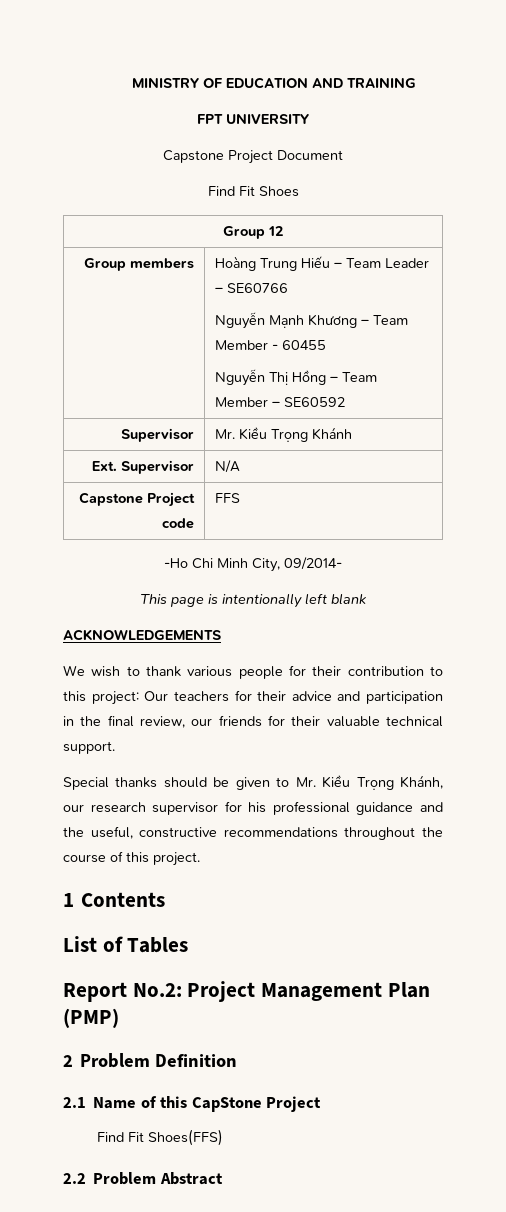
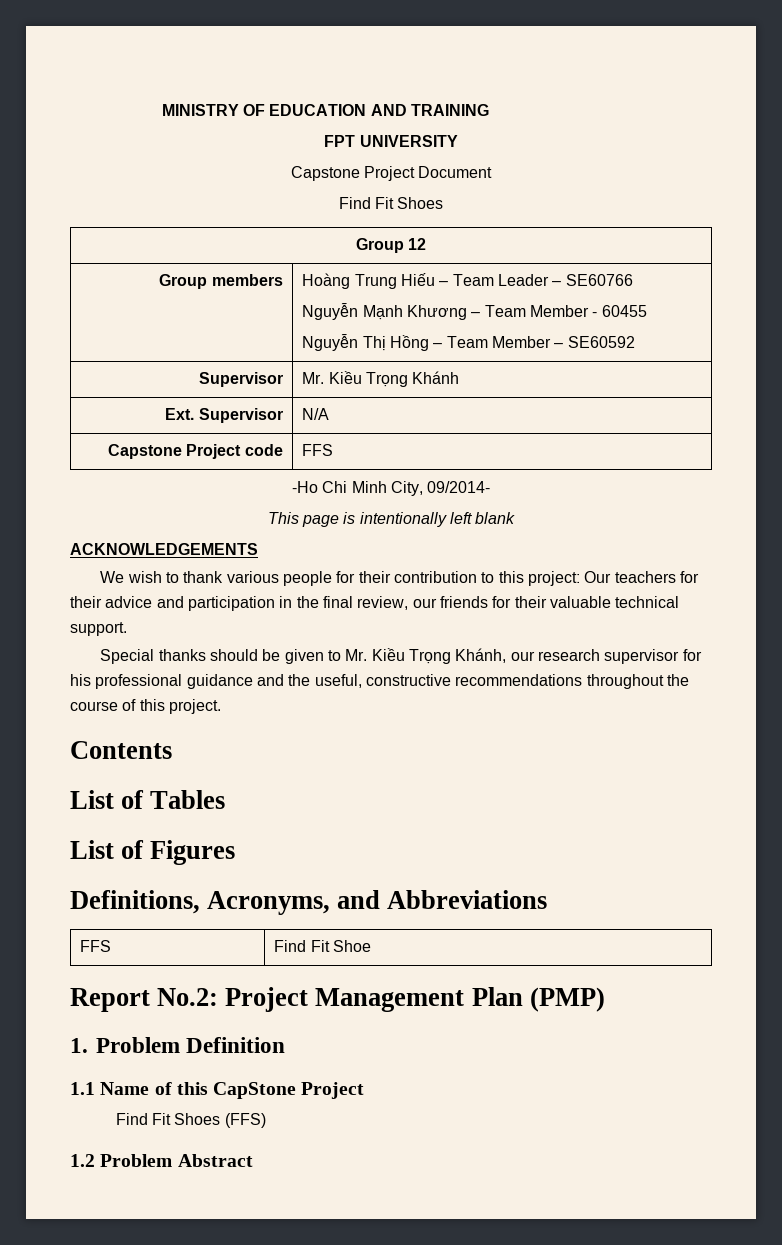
[63,893,74,907] 1 -> (221, 706) none
(189, 945) none -> [70,840,236,865] [70,890,548,915] [80,940,112,952] [274,940,372,952] // List of Figures // Definitions, Acronyms, and Abbreviations // FFS | Find Fit Shoe
[63,1055,73,1067] 2 -> [70,1038,88,1053] 1.
[63,1097,86,1108] 2.1 -> [70,1082,95,1095] 1.1
[148,1129,224,1146] [63,1173,86,1184] Shoes(FFS) // 2.2 -> [174,1113,266,1128] [70,1154,95,1167] Shoes (FFS) // 1.2

